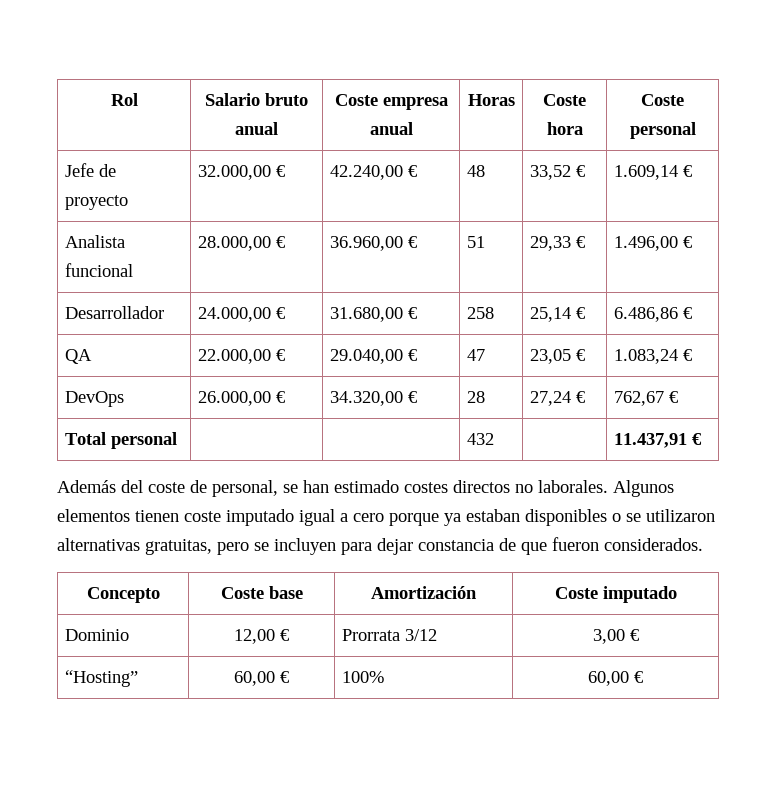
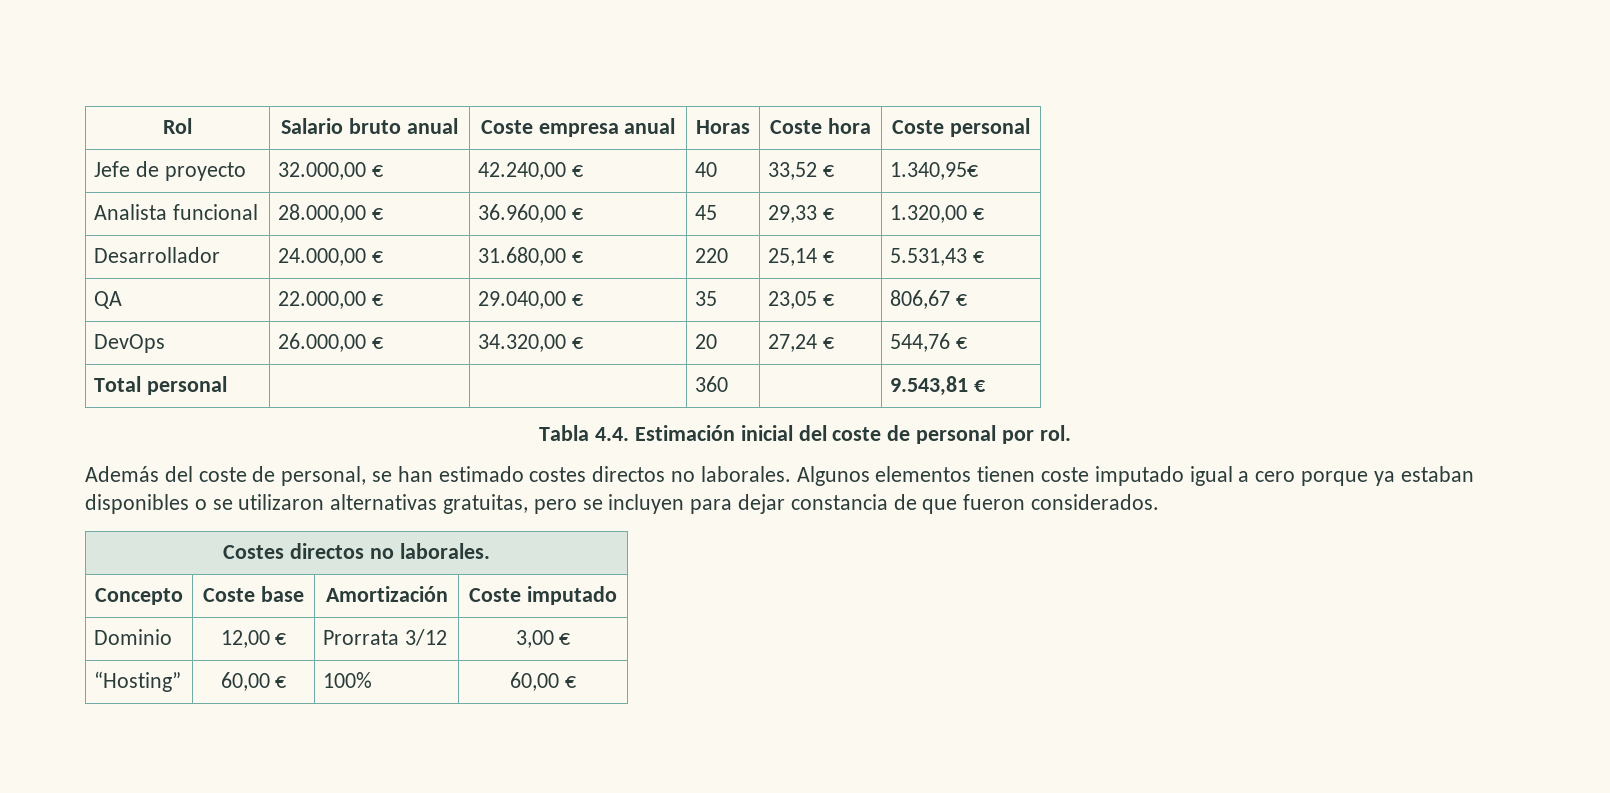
[466,165,485,177] 48 -> [695,162,718,177] 40
[613,165,692,180] 1.609,14 € -> [890,162,979,180] 1.340,95€
[466,236,485,248] 51 -> [695,205,718,220] 45
[613,236,678,251] 1.496,00 -> [890,205,968,223] 1.320,00
[466,307,494,319] 258 -> [695,248,729,263] 220
[613,307,678,322] 6.486,86 -> [890,248,968,266] 5.531,43
[466,349,485,361] 47 -> [695,291,718,306] 35
[613,349,678,364] 1.083,24 -> [890,290,951,309] 806,67
[466,391,485,403] 28 -> [695,334,718,349] 20
[613,391,664,406] 762,67 -> [890,333,951,352] 544,76
[466,433,494,445] [613,433,702,448] 432 | | 11.437,91 € -> [695,376,729,392] [890,376,986,396] [539,425,1071,444] 360 | | 9.543,81 € // Tabla 4.4. Estimación inicial del coste de personal por rol.
(703, 544) none -> [223,543,490,559] // Costes directos no laborales.

